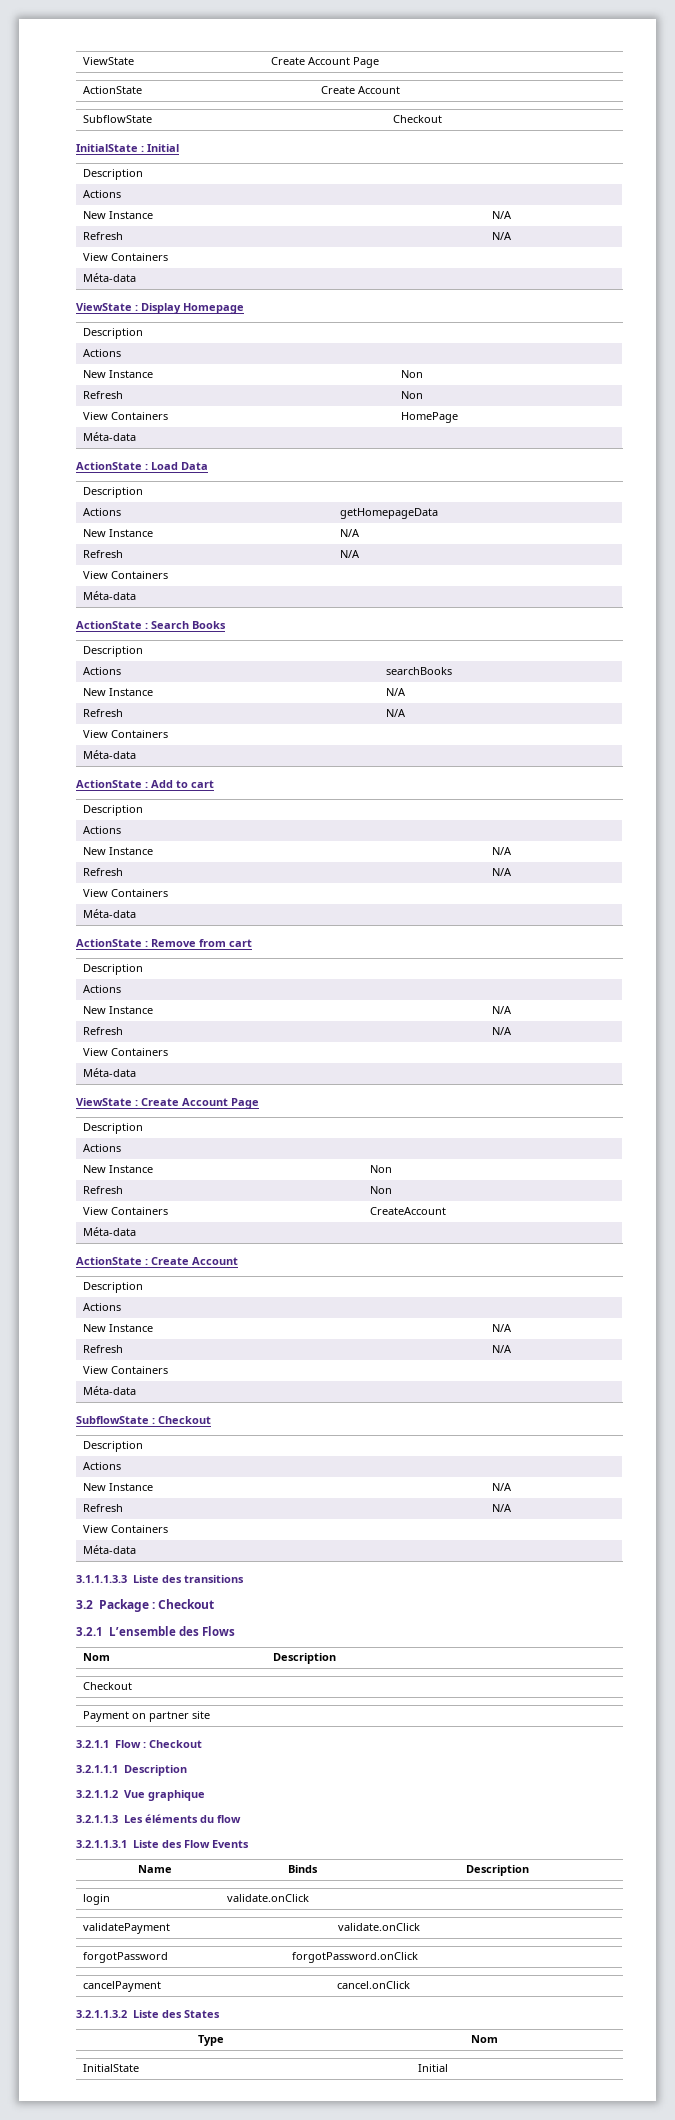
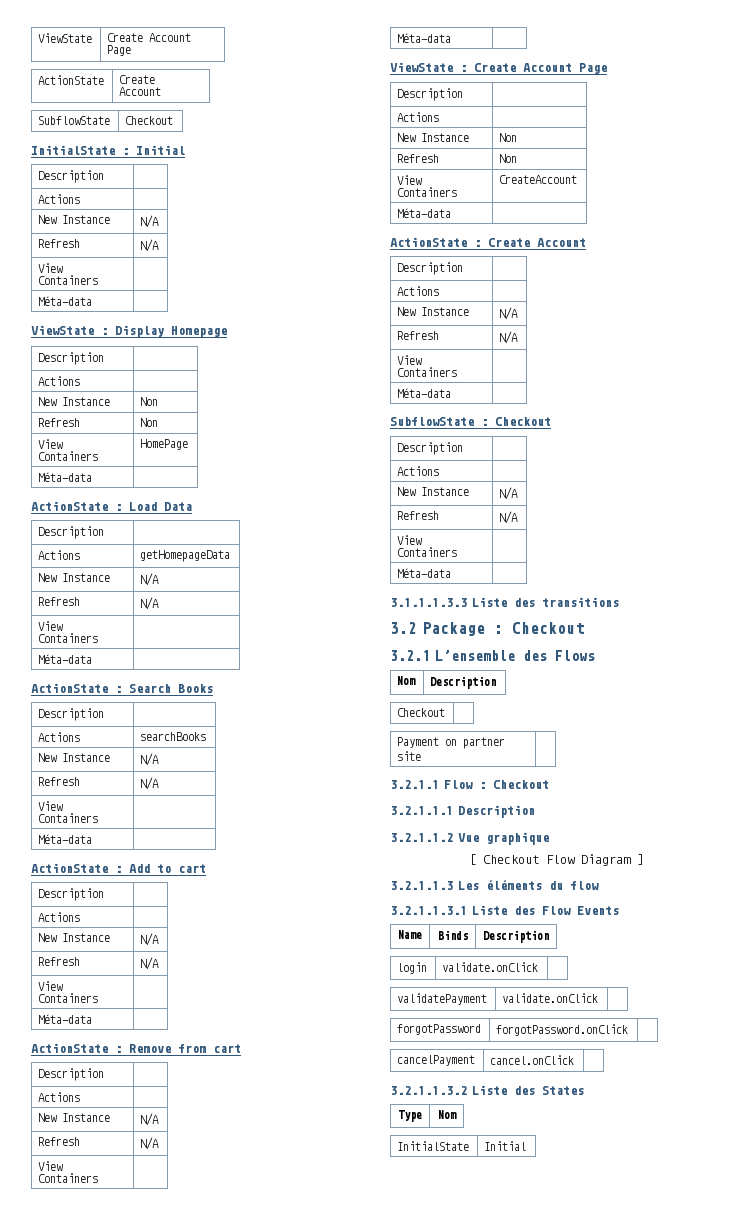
(205, 1795) none -> [469,854,644,866] // [ Checkout Flow Diagram ]

